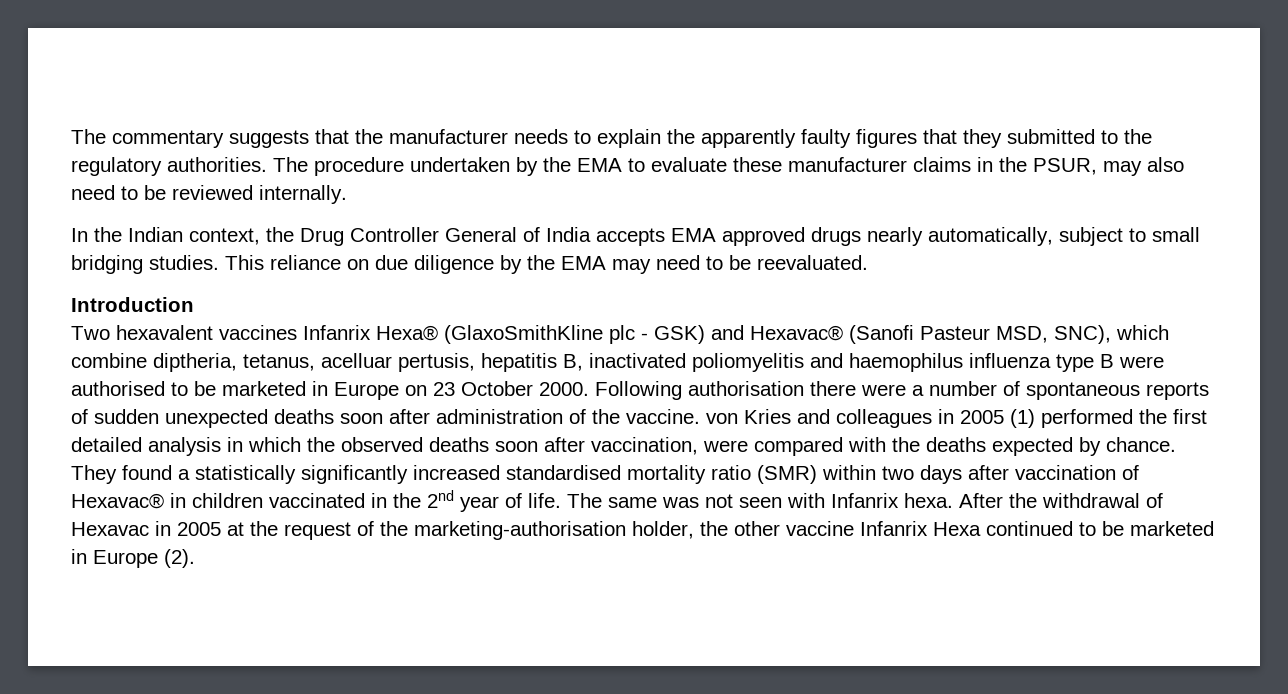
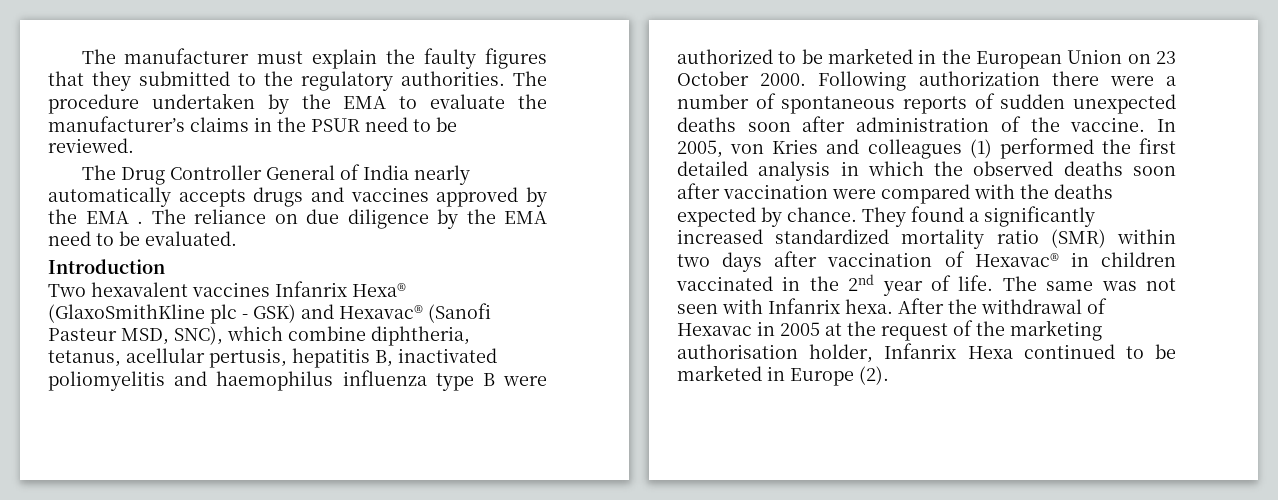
[71,129,591,148] The commentary suggests that the manufacturer needs to -> [81,48,304,64] The manufacturer must
[701,129,796,148] apparently -> (416, 56) none
[733,157,907,172] these manufacturer -> [517,94,547,109] [48,116,185,132] the manufacturer’s
[1033,157,1184,176] [71,185,347,204] [71,227,294,245] PSUR, may also need to be reviewed internally. // In the Indian context, the -> [311,117,457,132] [48,138,134,153] [81,165,116,180] PSUR need to be reviewed. // The
[596,227,1200,246] [71,255,264,274] accepts EMA approved drugs nearly automatically, subject to small bridging studies. This -> [413,165,470,185] [48,187,547,207] [48,209,186,224] nearly automatically accepts drugs and vaccines approved by the EMA . The
[612,255,868,274] may need to be reevaluated. -> [48,231,237,246] need to be evaluated.
[153,353,392,372] diptheria, tetanus, acelluar -> [371,326,470,346] [48,348,205,367] diphtheria, tetanus, acellular
[71,381,399,400] authorised to be marketed in Europe -> [677,48,1123,69] authorized to be marketed in the European Union
[688,381,804,396] authorisation -> [918,71,1040,86] authorization
(700, 416) none -> [1157,119,1176,132] [677,140,723,158] In 2005,
[938,409,1004,424] in 2005 -> (962, 149) none
[591,437,698,455] vaccination, -> [723,184,828,199] vaccination
[195,465,296,484] statistically -> (979, 217) none
[506,465,621,480] standardised -> [775,229,890,244] standardized
[414,521,854,540] marketing-authorisation holder, the other vaccine -> [1010,320,1102,341] [677,344,874,363] marketing authorisation holder,

